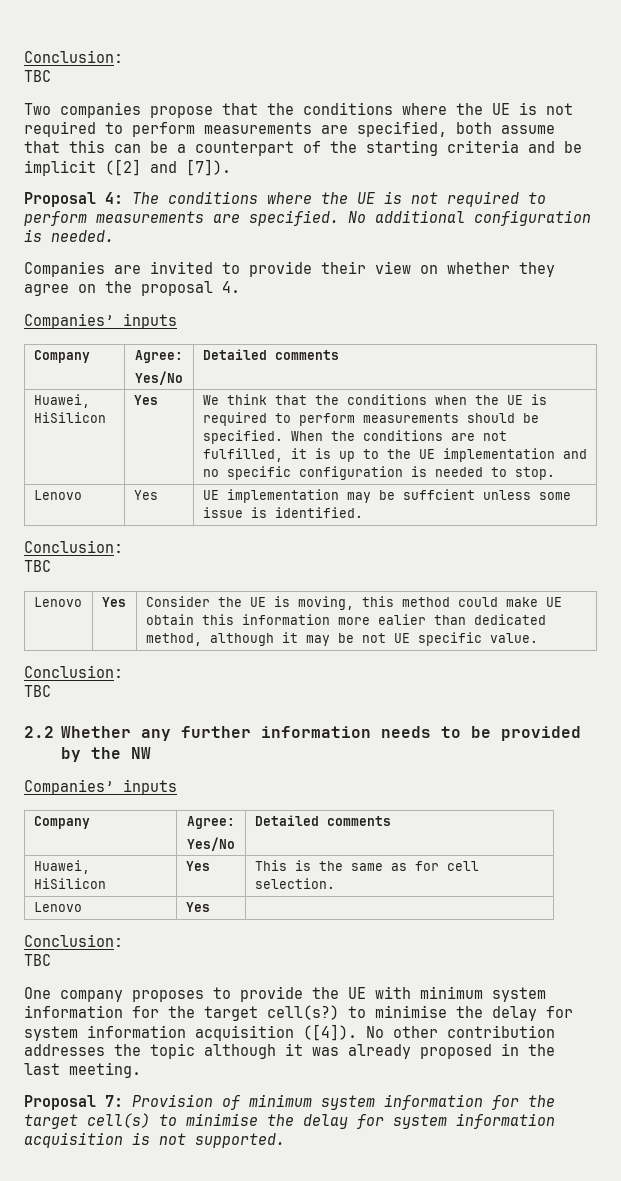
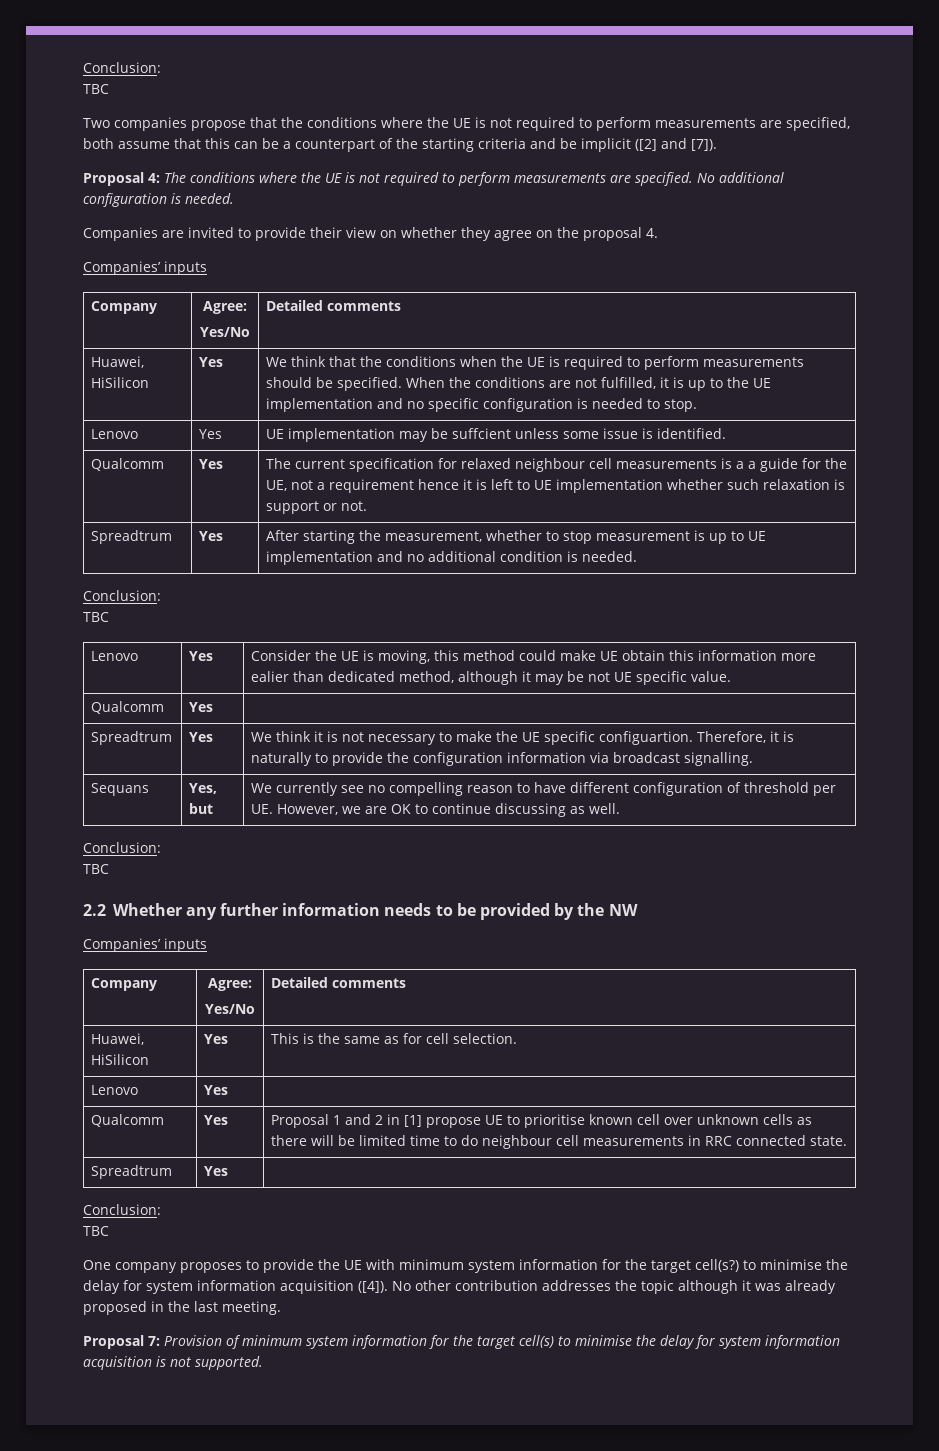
(363, 512) none -> [91,458,165,471] [199,459,224,469] [266,458,848,472] [266,479,846,493] [266,501,368,514] [91,530,173,544] [199,531,224,541] [266,530,767,544] [266,551,638,565] // Qualcomm | Yes | The current specification for relaxed neighbour cell measurements is a a guide for the UE, not a requirement hence it is left to UE implementation whether such relaxation is support or not. // Spreadtrum | Yes | After starting the measurement, whether to stop measurement is up to UE implementation and no additional condition is needed.
(538, 638) none -> [91,701,165,714] [189,702,214,712] [91,731,173,745] [189,732,214,742] [251,731,795,745] [251,752,754,766] [91,783,150,796] [189,783,218,794] [189,803,214,814] [251,782,837,796] [251,803,621,817] // Qualcomm | Yes | // Spreadtrum | Yes | We think it is not necessary to make the UE specific configuartion. Therefore, it is naturally to provide the configuration information via broadcast signalling. // Sequans | Yes, but | We currently see no compelling reason to have different configuration of threshold per UE. However, we are OK to continue discussing as well.
(210, 907) none -> [91,1114,165,1127] [204,1115,229,1125] [271,1114,813,1128] [271,1135,848,1149] [91,1165,173,1179] [204,1166,229,1176] // Qualcomm | Yes | Proposal 1 and 2 in [1] propose UE to prioritise known cell over unknown cells as there will be limited time to do neighbour cell measurements in RRC connected state. // Spreadtrum | Yes |

